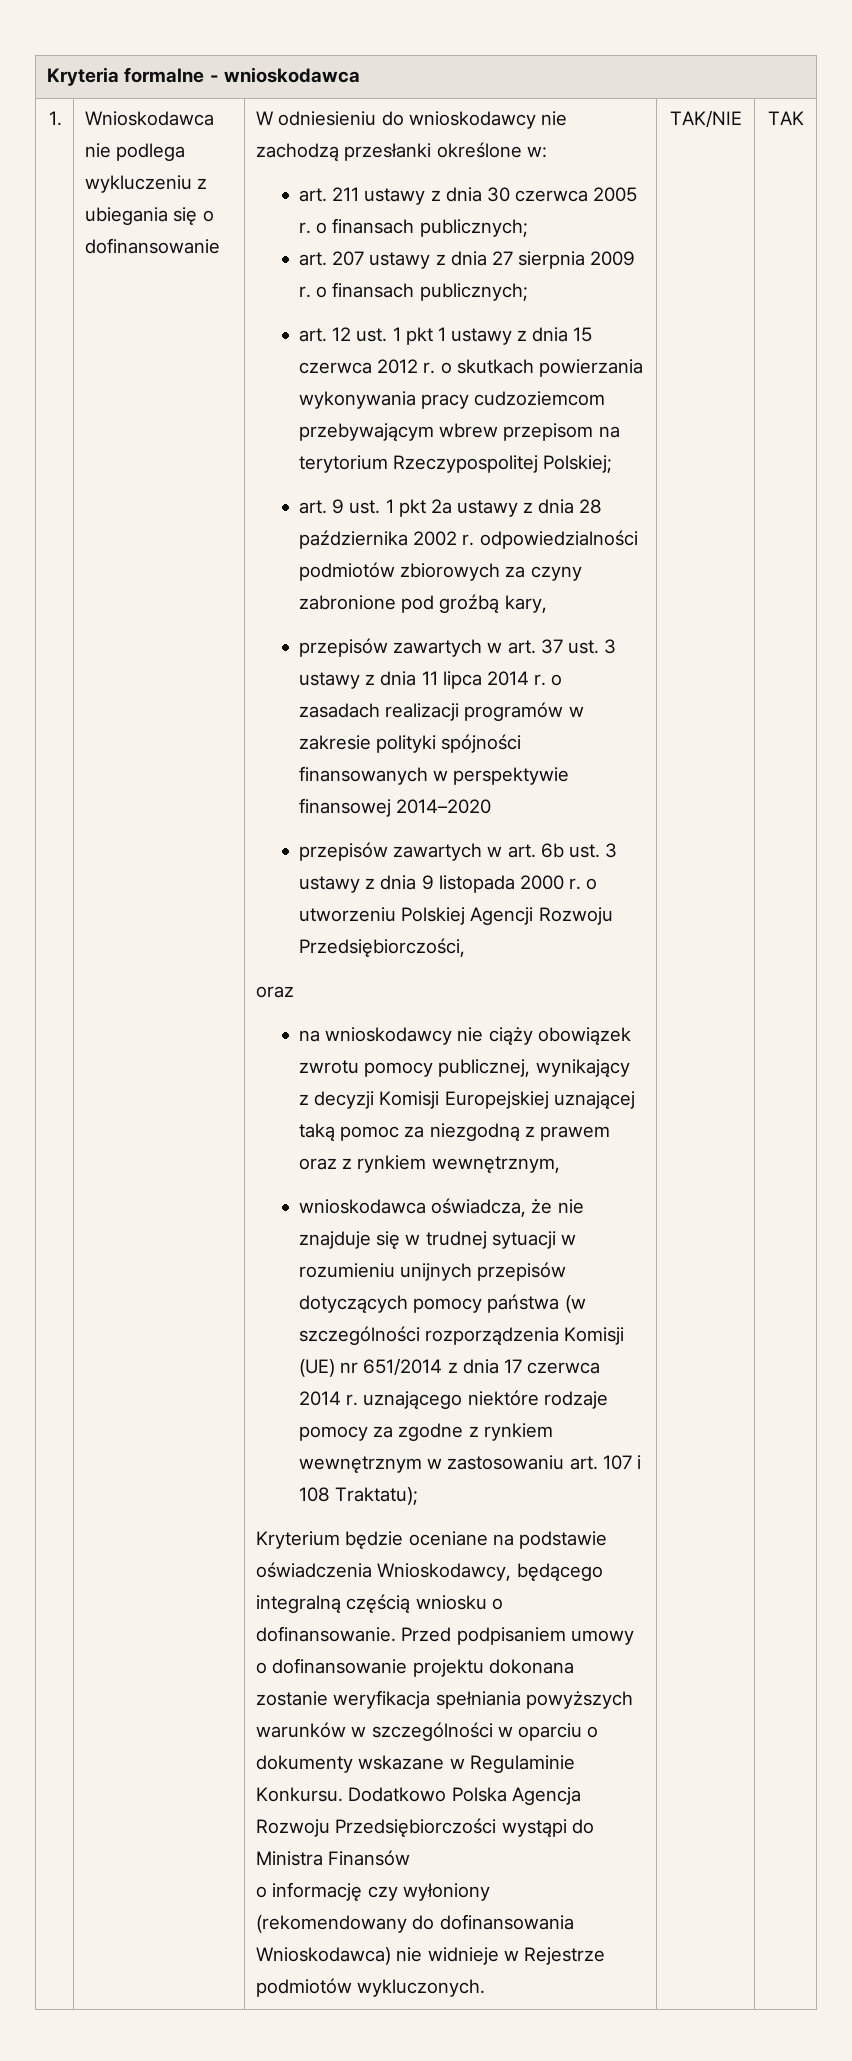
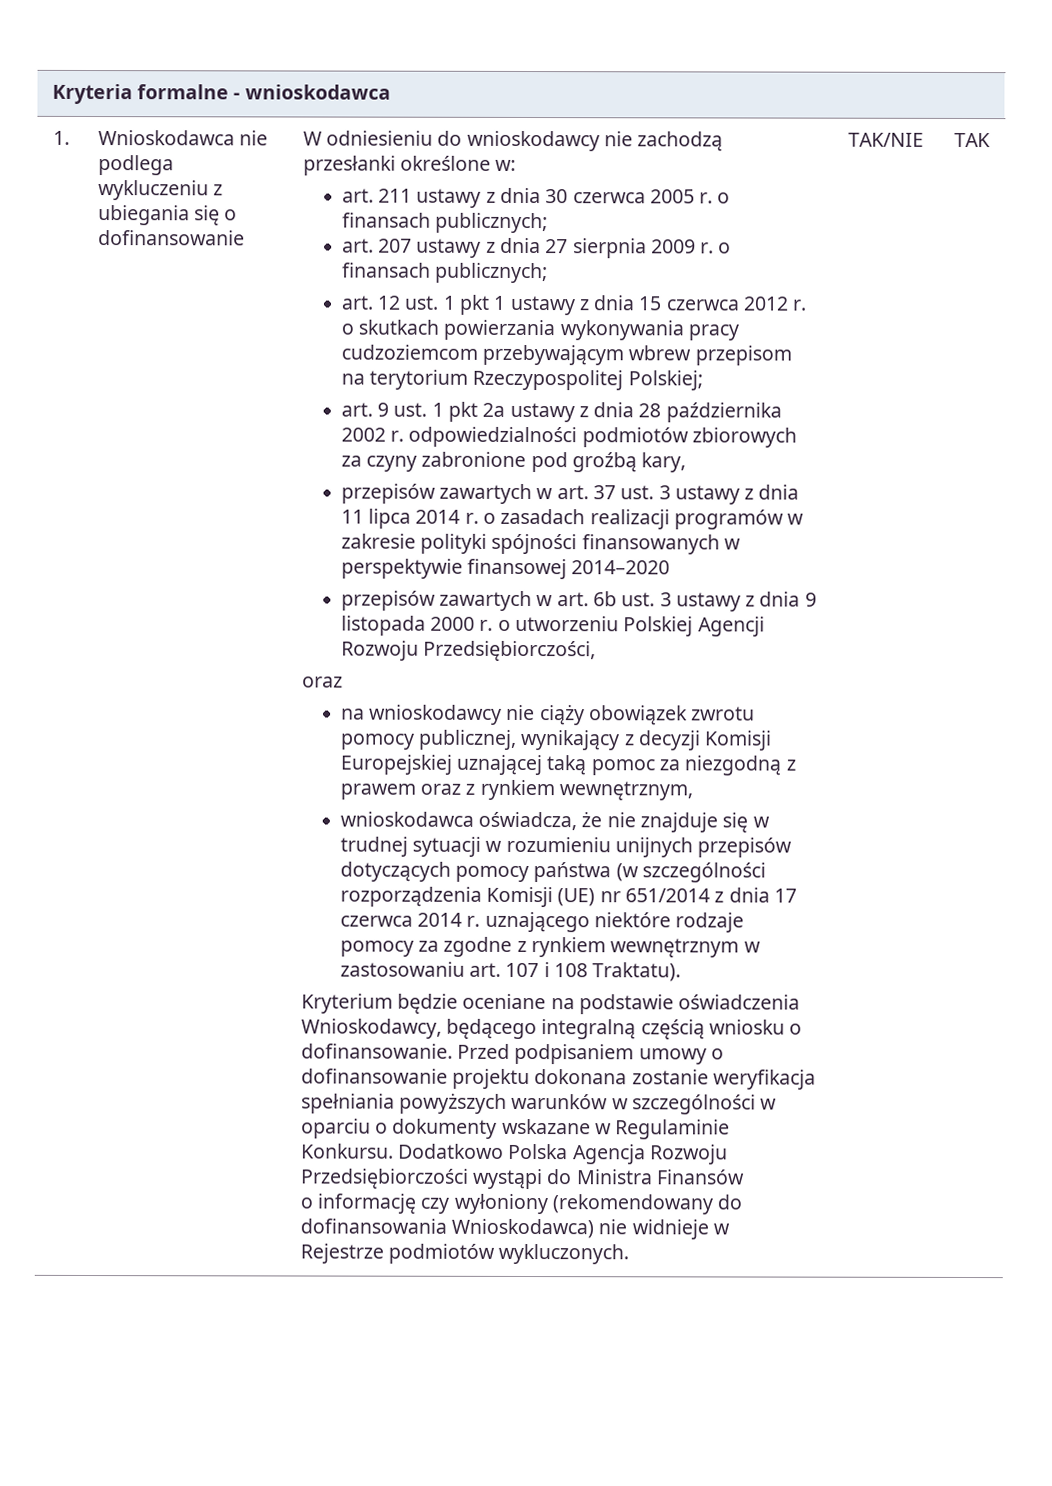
[335,1487,419,1505] Traktatu); -> [592,962,682,982] Traktatu).

